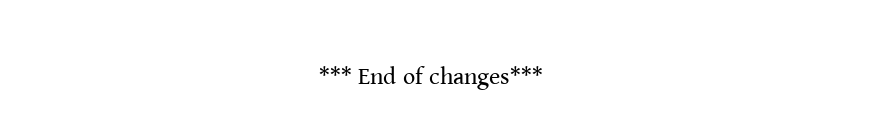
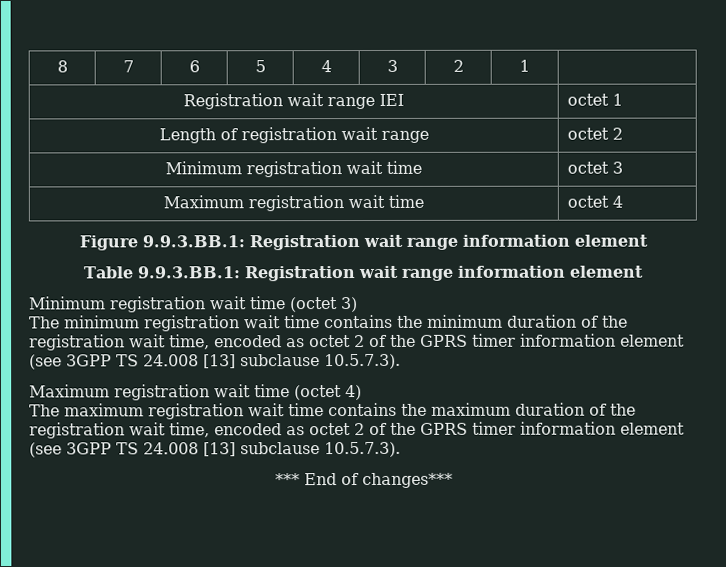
(318, 75) none -> [56,60,68,73] [122,60,134,73] [188,60,200,73] [254,60,266,73] [320,60,332,73] [386,59,398,72] [452,59,464,72] [519,59,530,72] [183,93,405,110] [566,93,623,106] [158,126,429,144] [566,127,623,140] [165,160,423,178] [566,161,623,174] [163,194,425,212] [566,195,623,208] [78,234,648,251] [83,265,643,282] [29,296,358,313] [29,314,628,332] [29,333,685,351] [29,353,401,370] [29,384,362,401] [29,402,636,420] [29,421,685,439] [29,441,401,458] 8 | 7 | 6 | 5 | 4 | 3 | 2 | 1 | // Registration wait range IEI | octet 1 // Length of registration wait range | octet 2 // Minimum registration wait time | octet 3 // Maximum registration wait time | octet 4 // Figure 9.9.3.BB.1: Registration wait range information element // Table 9.9.3.BB.1: Registration wait range information element // Minimum registration wait time (octet 3) // The minimum registration wait time contains the minimum duration of the registration wait time, encoded as octet 2 of the GPRS timer information element (see 3GPP TS 24.008 [13] subclause 10.5.7.3). // Maximum registration wait time (octet 4) // The maximum registration wait time contains the maximum duration of the registration wait time, encoded as octet 2 of the GPRS timer information element (see 3GPP TS 24.008 [13] subclause 10.5.7.3). //

